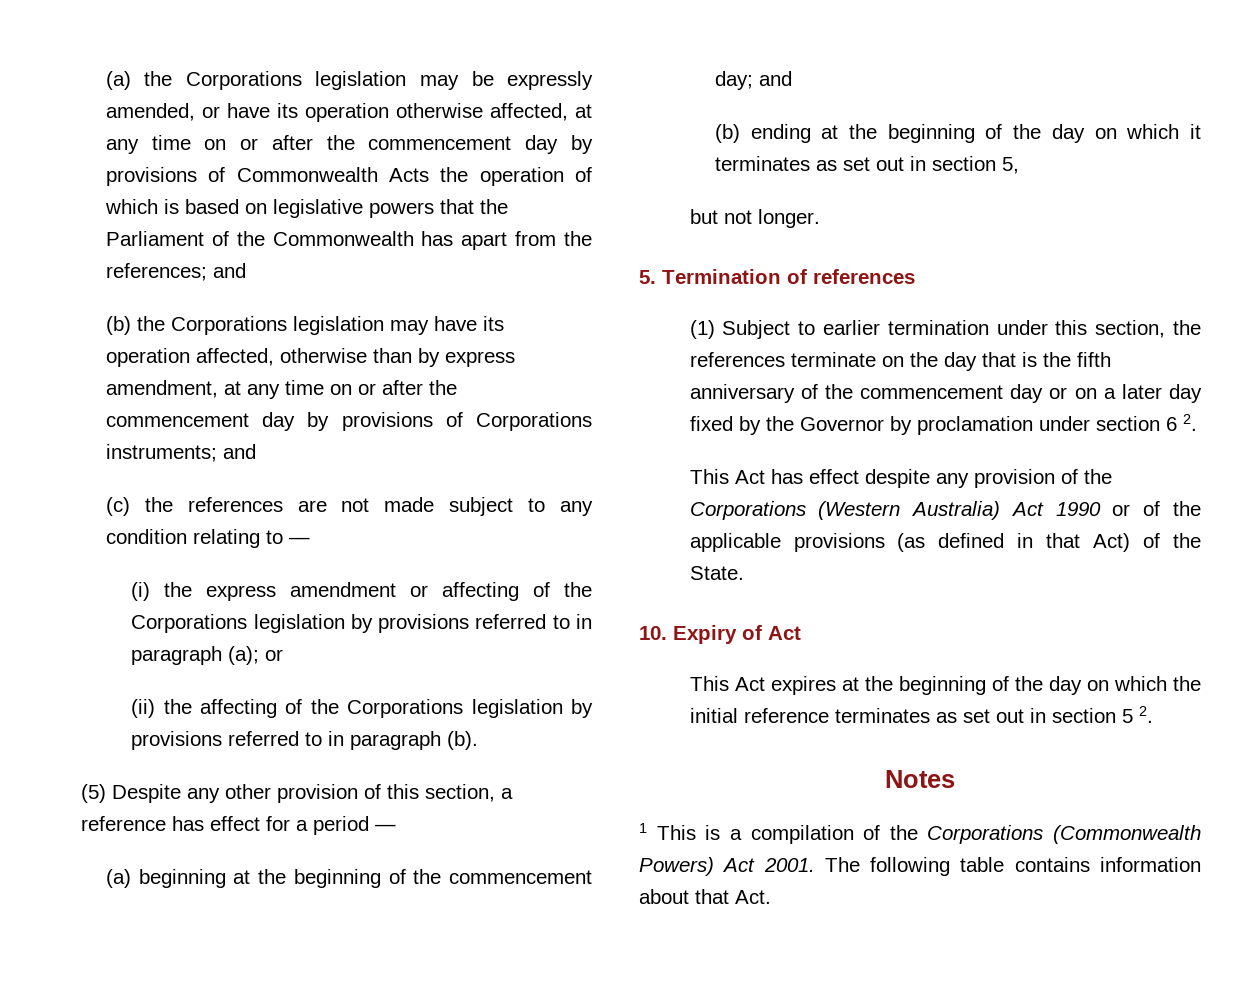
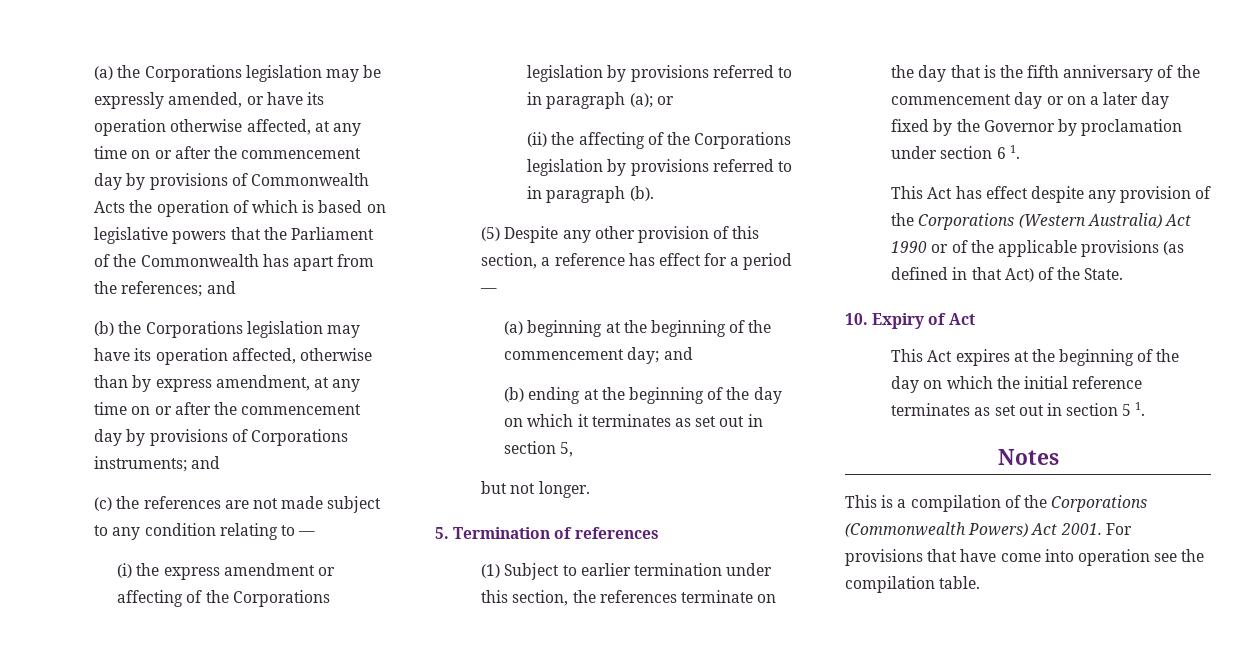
[1182,414,1197,431] 2. -> [1009,145,1020,159] 1.
[1138,706,1153,723] 2. -> [1135,402,1146,416] 1.
[639,823,647,833] 1 -> (1059, 457) none
[824,857,1201,876] [639,889,771,904] The following table contains information about that Act. -> [1105,523,1132,535] [845,549,1205,566] [845,576,981,593] For provisions that have come into operation see the compilation table.

